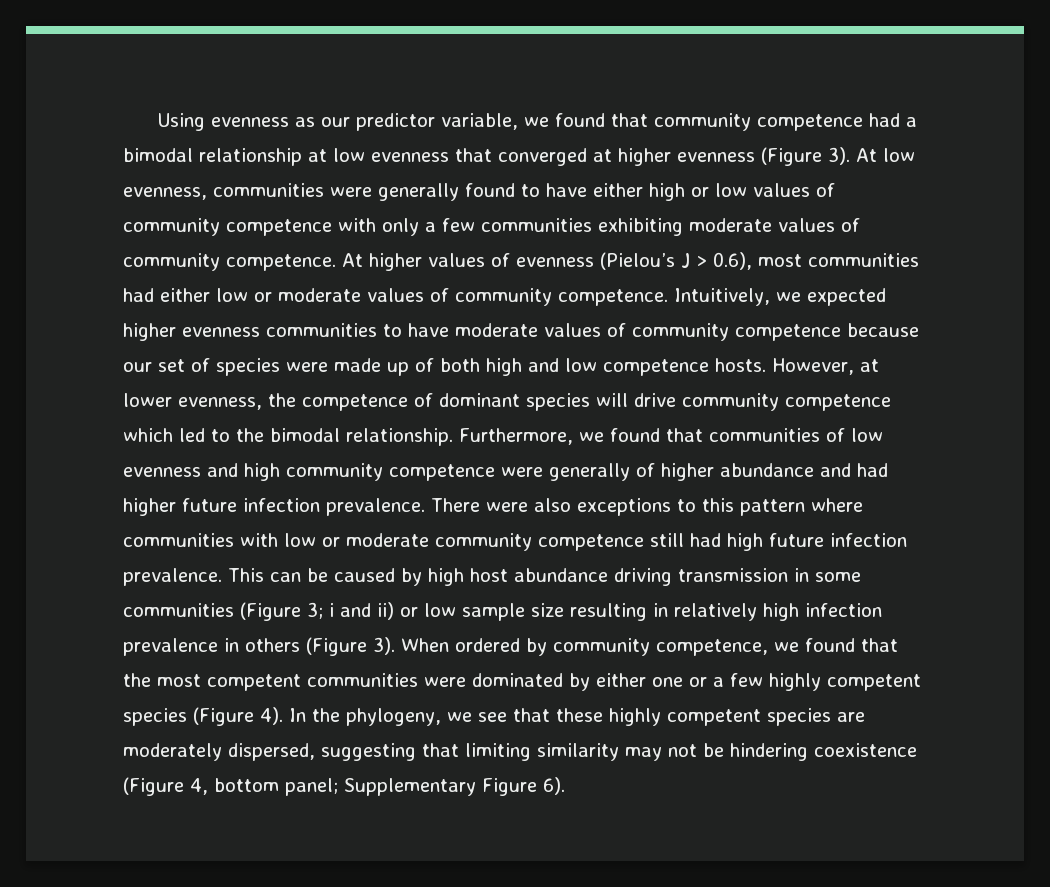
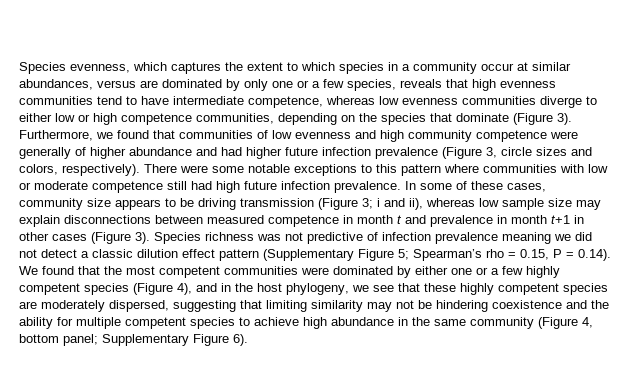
[157,113,918,131] [123,147,915,166] [123,183,835,201] [123,218,860,236] [123,252,919,271] [123,288,886,306] [123,323,919,341] [123,358,879,376] [123,393,891,411] [123,428,453,446] Using evenness as our predictor variable, we found that community competence had a bimodal relationship at low evenness that converged at higher evenness (Figure 3). At low evenness, communities were generally found to have either high or low values of community competence with only a few communities exhibiting moderate values of community competence. At higher values of evenness (Pielou’s J > 0.6), most communities had either low or moderate values of community competence. Intuitively, we expected higher evenness communities to have moderate values of community competence because our set of species were made up of both high and low competence hosts. However, at lower evenness, the competence of dominant species will drive community competence which led to the bimodal relationship. -> [19,62,571,74] [19,79,556,91] [19,96,597,108] [19,113,572,125] Species evenness, which captures the extent to which species in a community occur at similar abundances, versus are dominated by only one or a few species, reveals that high evenness communities tend to have intermediate competence, whereas low evenness communities diverge to either low or high competence communities, depending on the species that dominate (Figure 3).
[326,498,571,516] prevalence. There were also -> [375,147,592,159] [19,164,290,176] prevalence (Figure 3, circle sizes and colors, respectively). There were some notable
[435,533,532,551] community -> (88, 185) none
[228,568,861,586] [123,603,234,617] This can be caused by high host abundance driving transmission in some communities -> [405,181,546,192] [19,198,314,210] In some of these cases, community size appears to be driving transmission
[377,602,418,620] ii) or -> [409,198,475,210] ii), whereas
[570,603,882,621] [123,637,799,656] resulting in relatively high infection prevalence in others (Figure 3). When ordered by community competence, we -> [576,200,601,210] [19,215,584,227] [19,232,592,244] [19,249,611,261] [19,266,38,275] may explain disconnections between measured competence in month t and prevalence in month t+1 in other cases (Figure 3). Species richness was not predictive of infection prevalence meaning we did not detect a classic dilution effect pattern (Supplementary Figure 5; Spearman’s rho = 0.15, P = 0.14). We
[260,707,340,725] 4). In the -> [177,283,282,295] 4), and in the host
(917, 750) none -> [566,300,609,309] [19,317,534,329] and the ability for multiple competent species to achieve high abundance in the same community

